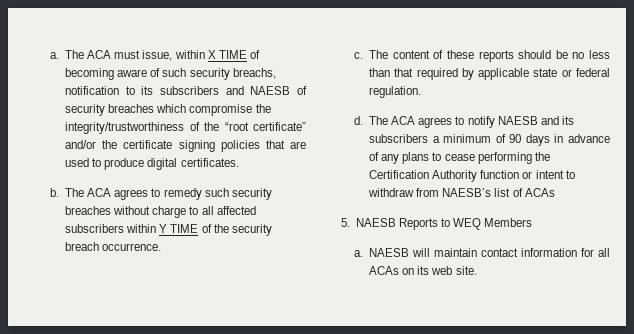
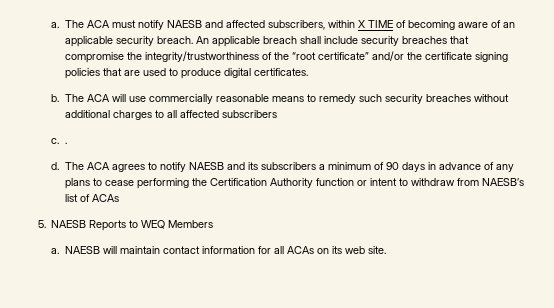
[142,50,173,61] issue, -> [138,20,326,30] notify NAESB and affected subscribers,
[162,68,276,80] [65,86,308,95] [65,104,187,116] such security breachs, notification to its subscribers and NAESB of security breaches which -> [503,22,516,28] [65,36,470,47] an applicable security breach. An applicable breach shall include security breaches that
[114,189,149,200] agrees -> [112,94,305,104] will use commercially reasonable means
[152,206,187,218] charge -> [65,110,153,120] additional charges
[126,224,272,236] [65,242,162,251] [354,50,610,62] [369,68,610,80] [369,86,422,98] within Y TIME of the security breach occurrence. // c. The content of these reports should be no less than that required by applicable state or federal regulation. -> [51,138,68,144] // c. .

